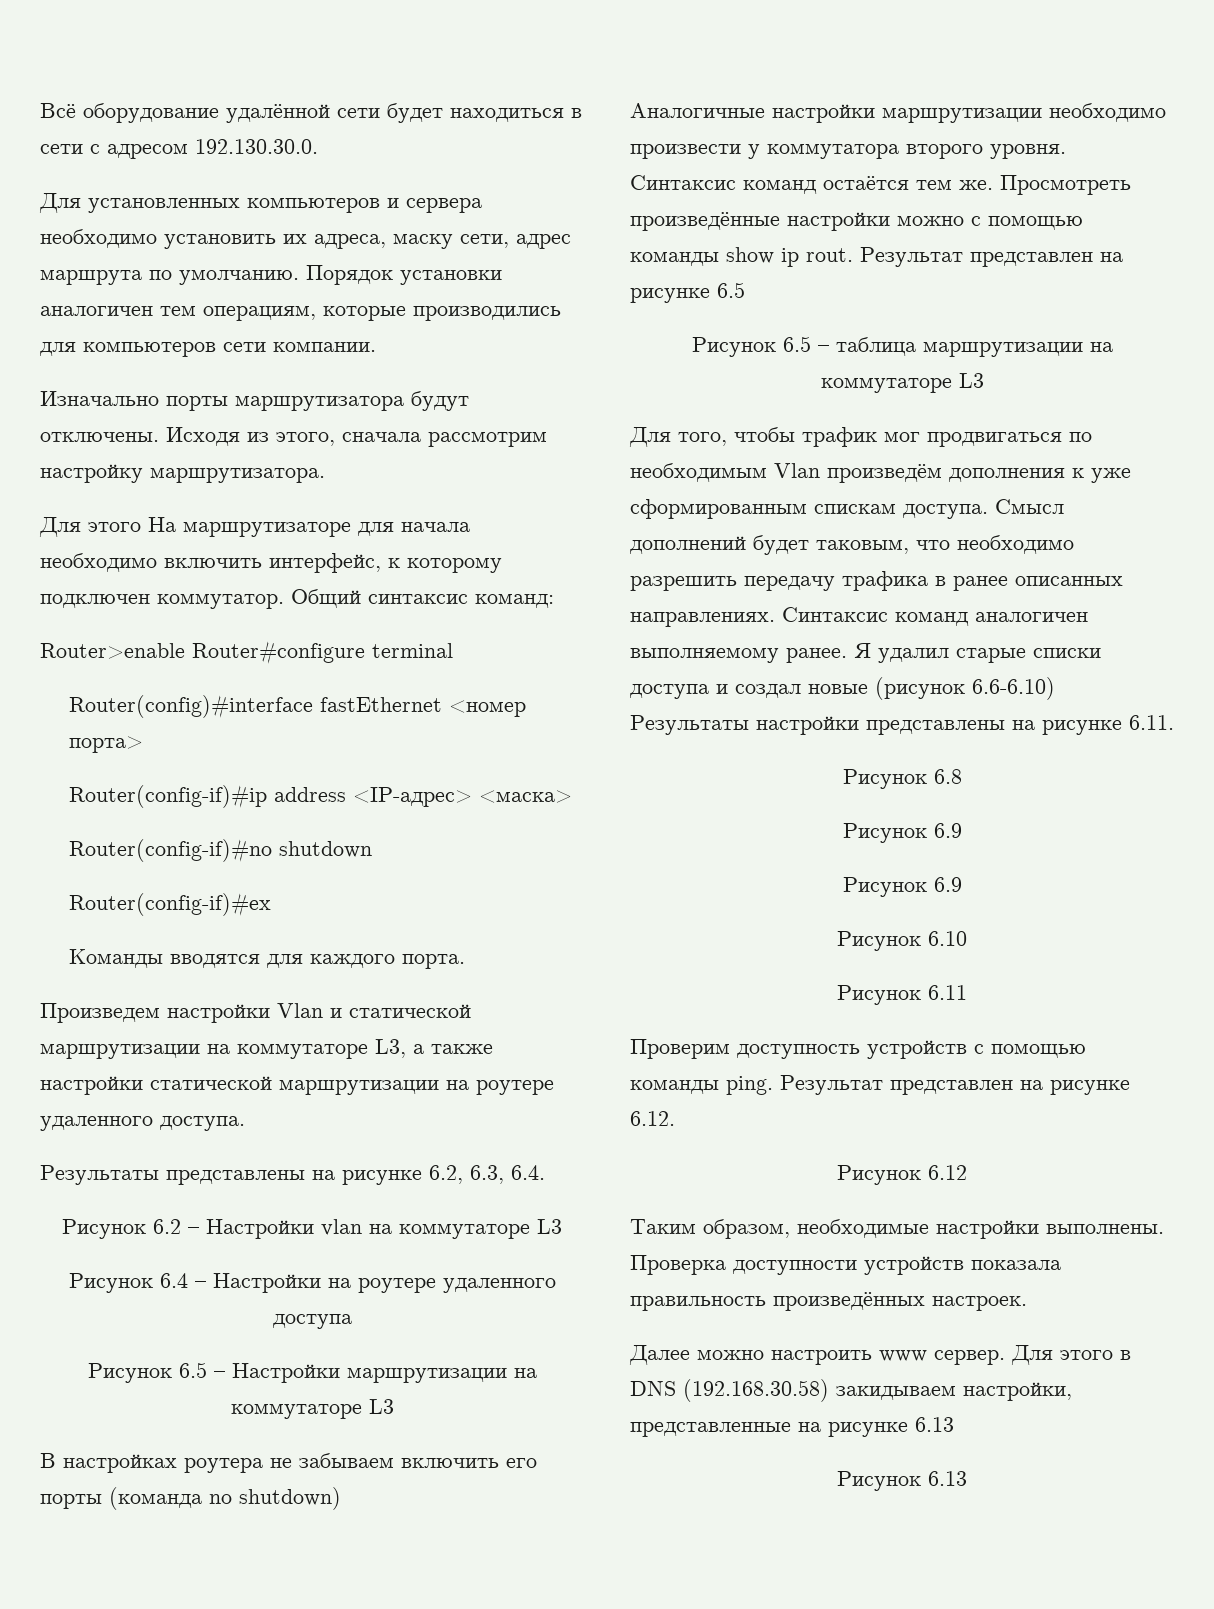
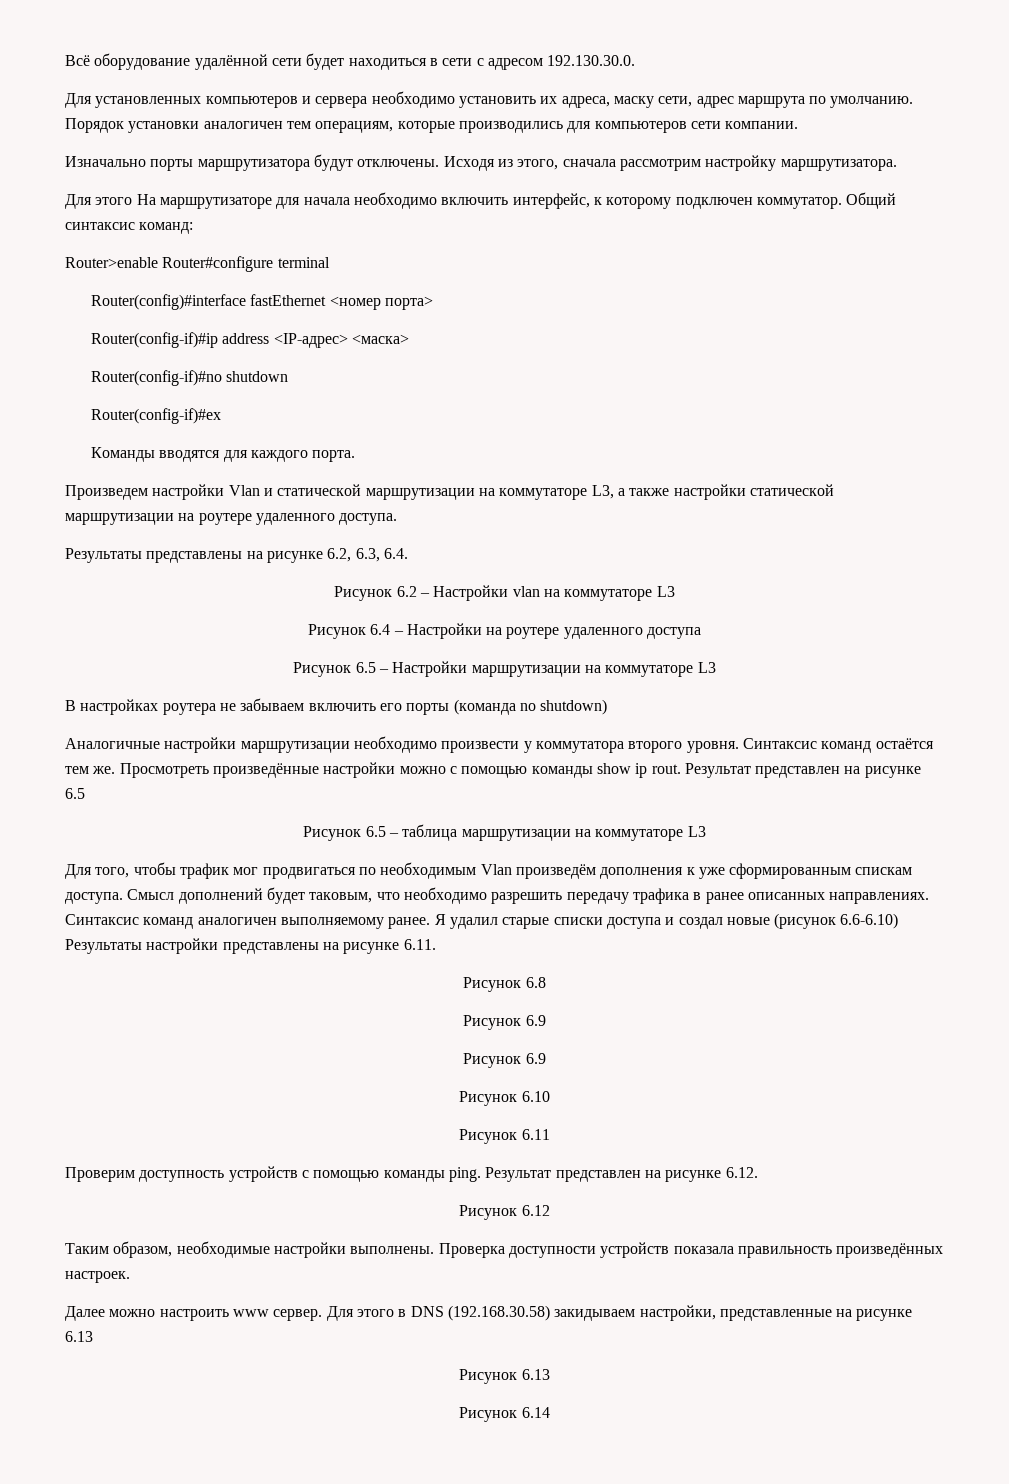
(967, 1478) none -> [459,1407,550,1422] // Рисунок 6.14

